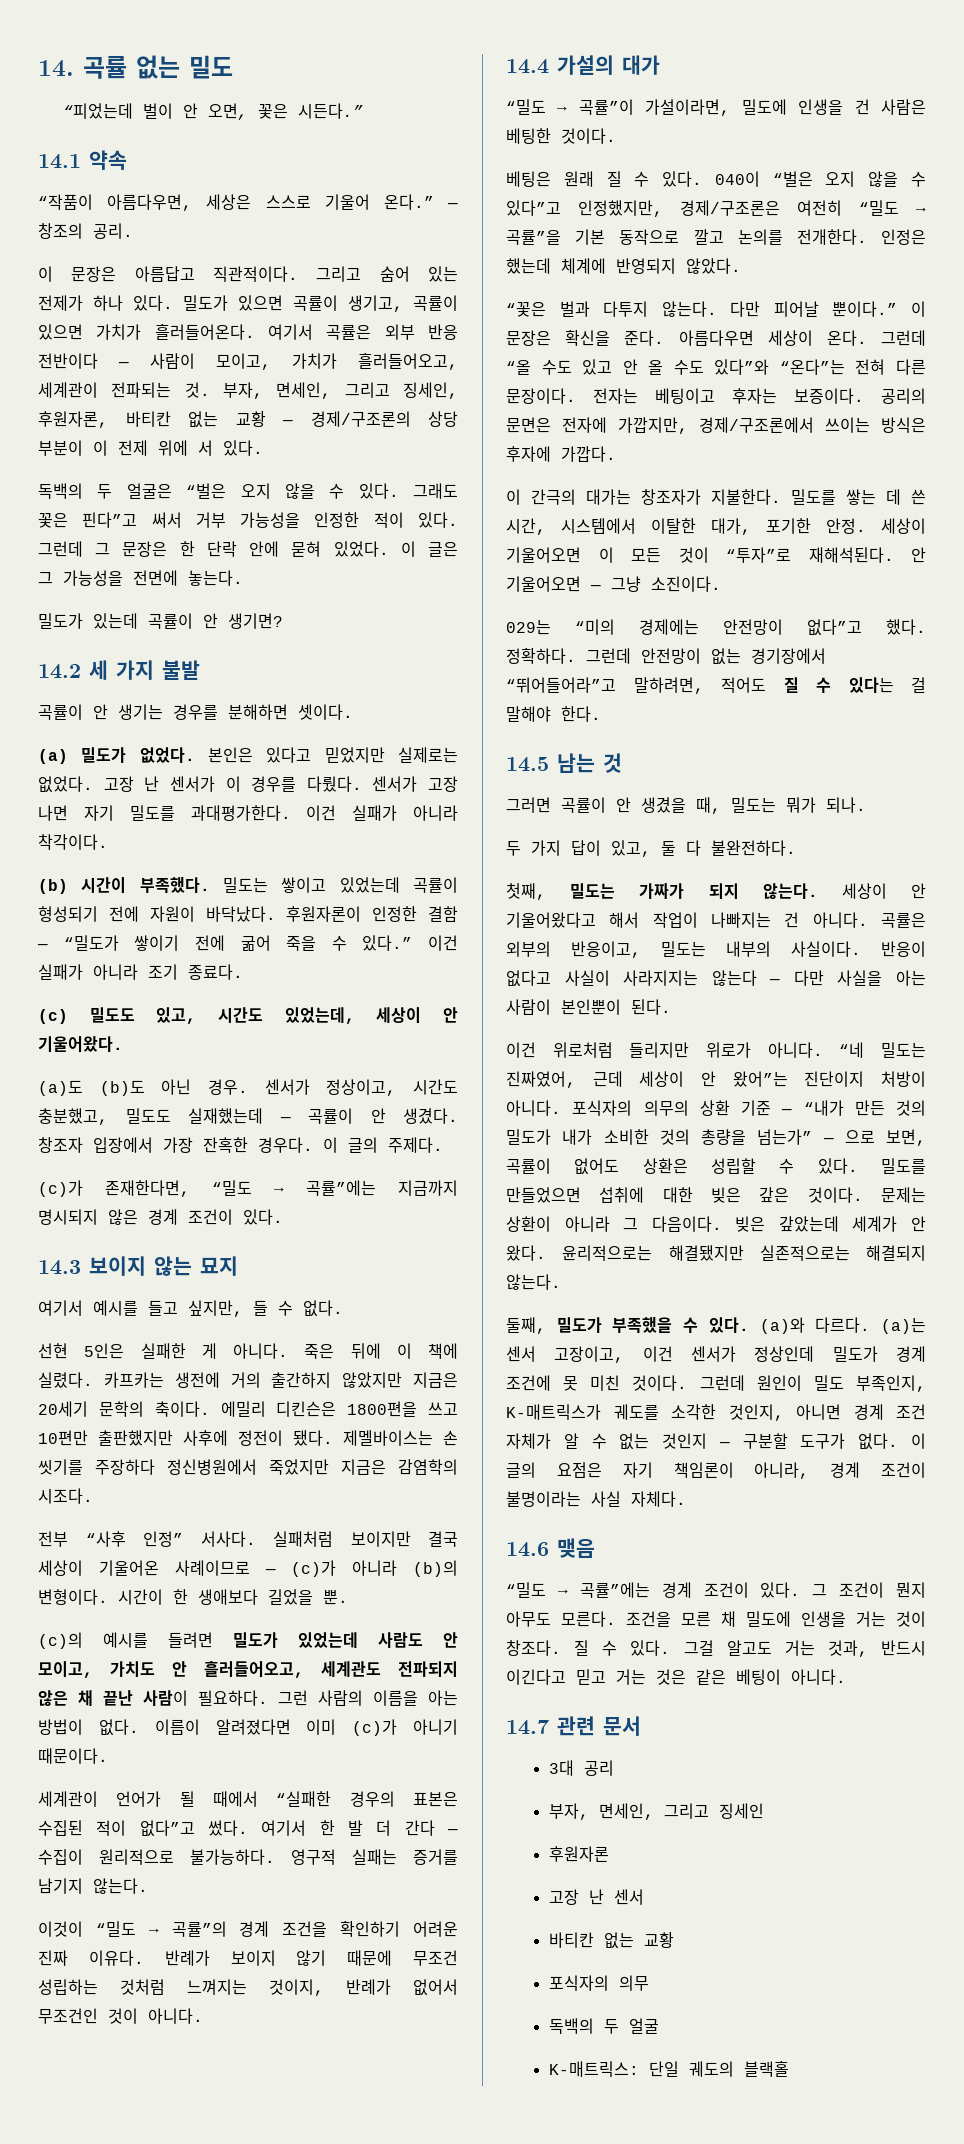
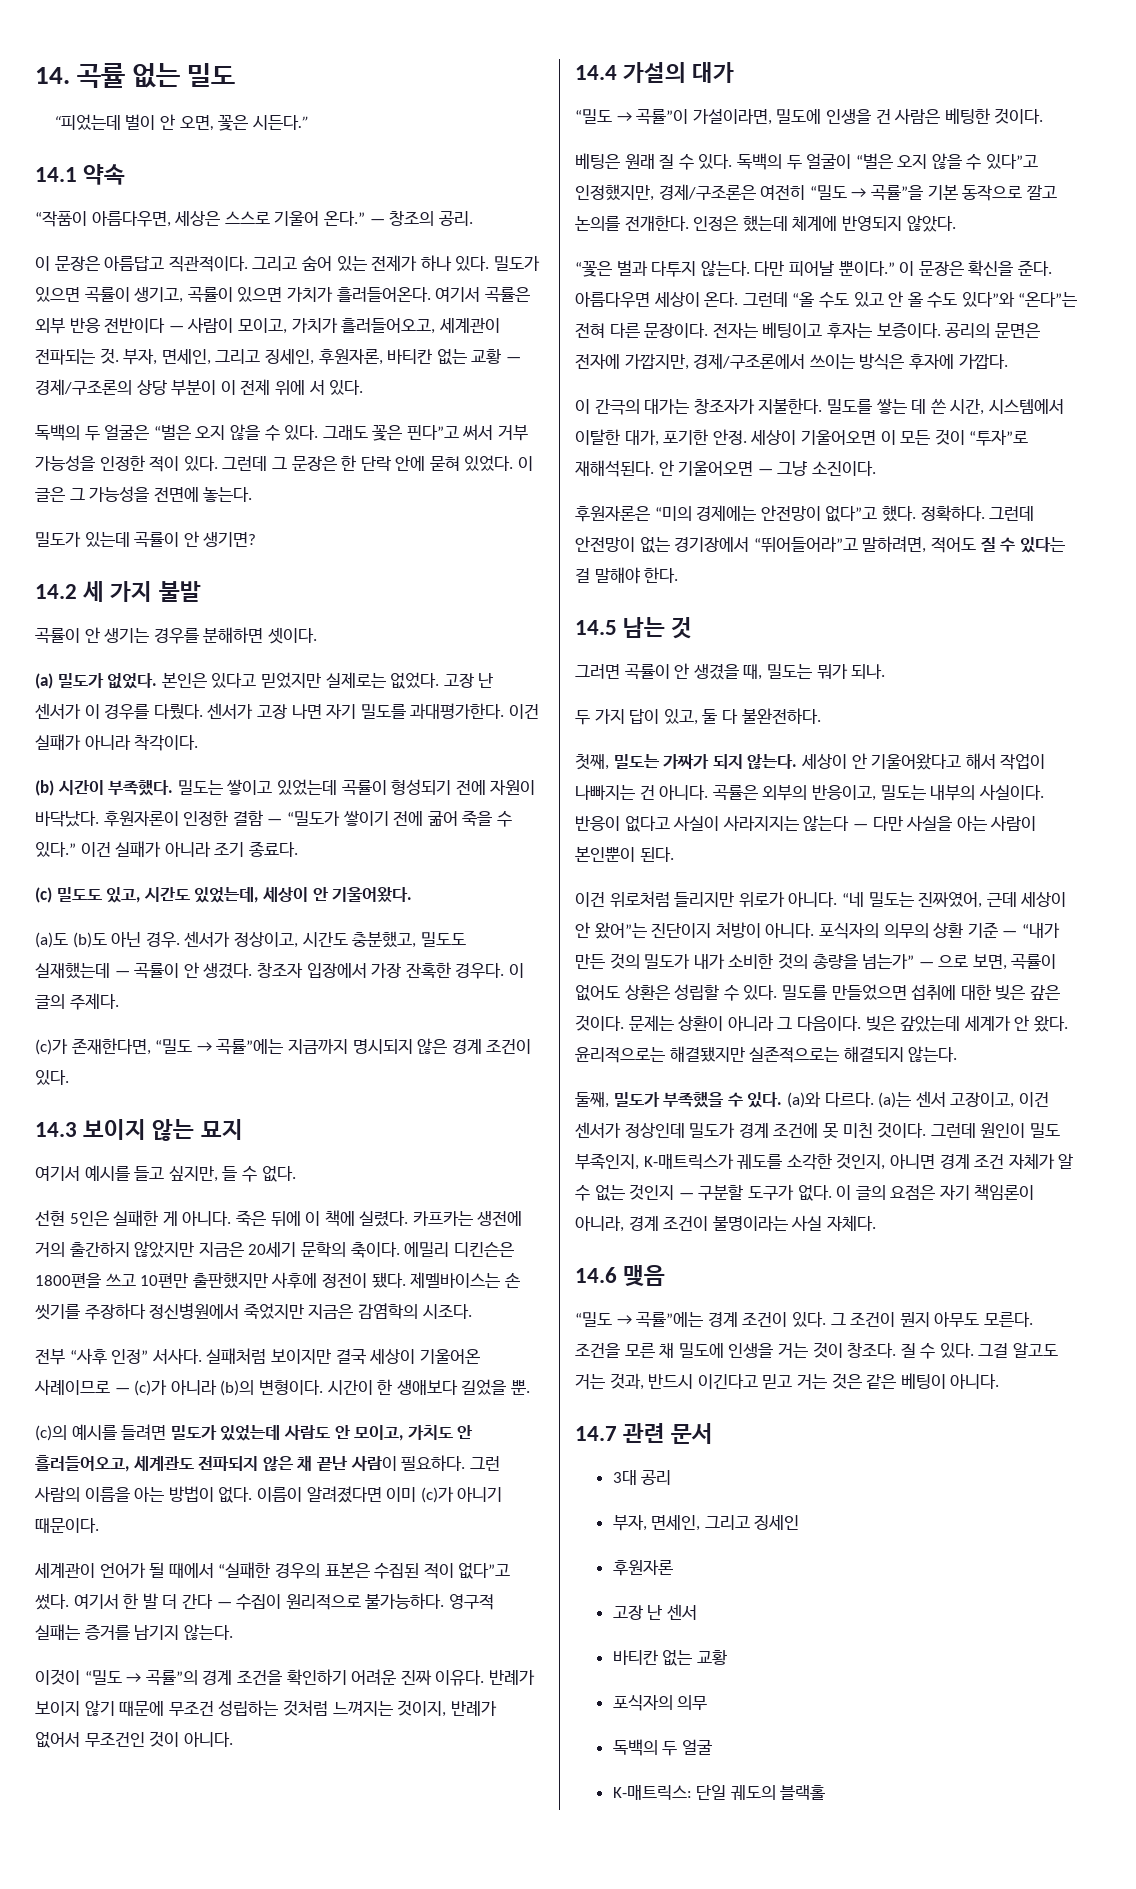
[714,171,760,187] 040이 -> [736,153,852,170] 독백의 두 얼굴이
[506,619,551,635] 029는 -> [575,506,650,522] 후원자론은

